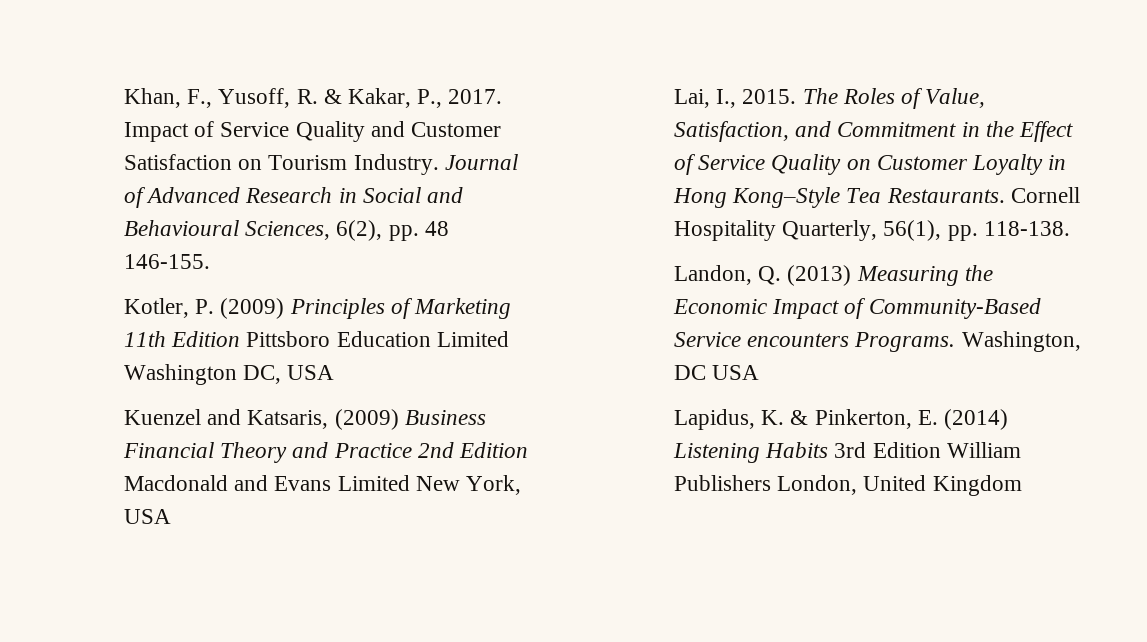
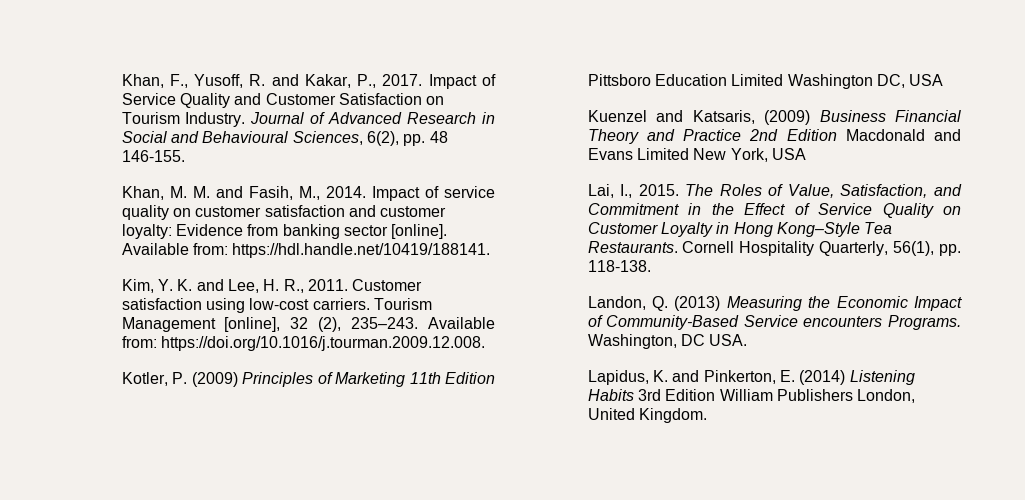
[323,89,342,104] & -> [271,74,299,86] and
(210, 261) none -> [121,186,495,201] [121,205,447,220] [121,224,448,239] [121,243,491,258] [121,279,423,293] [121,298,432,313] [121,317,496,332] [121,336,485,351] // Khan, M. M. and Fasih, M., 2014. Impact of service quality on customer satisfaction and customer loyalty: Evidence from banking sector [online]. Available from: https://hdl.handle.net/10419/188141. // Kim, Y. K. and Lee, H. R., 2011. Customer satisfaction using low-cost carriers. Tourism Management [online], 32 (2), 235–243. Available from: https://doi.org/10.1016/j.tourman.2009.12.008.
[712,365,760,380] USA -> [709,334,748,346] USA.
[790,410,809,425] & -> [672,370,700,382] and
[932,475,1022,496] Kingdom -> [638,408,707,423] Kingdom.

